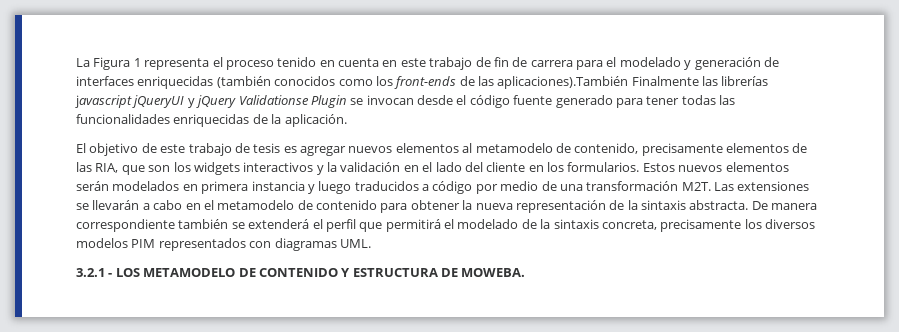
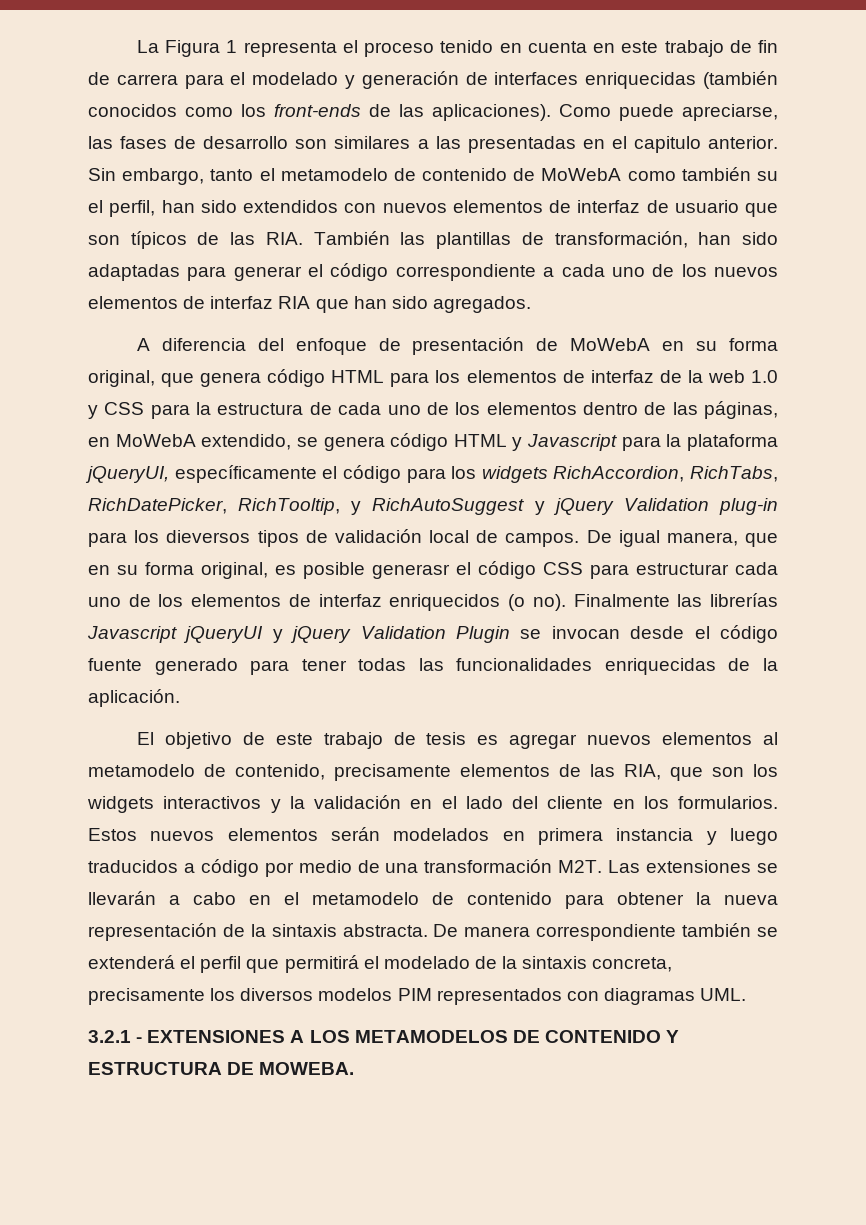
[497,76,629,89] aplicaciones).También -> [432,104,778,121] [88,136,779,153] [88,167,779,185] [88,200,778,217] [88,231,779,249] [88,263,778,281] [88,296,531,313] [136,337,779,355] [88,369,779,387] [88,401,778,419] [88,433,778,451] [85,465,778,483] [88,498,778,515] [88,529,778,547] [88,561,778,579] [88,594,566,611] aplicaciones). Como puede apreciarse, las fases de desarrollo son similares a las presentadas en el capitulo anterior. Sin embargo, tanto el metamodelo de contenido de MoWebA como también su el perfil, han sido extendidos con nuevos elementos de interfaz de usuario que son típicos de las RIA. También las plantillas de transformación, han sido adaptadas para generar el código correspondiente a cada uno de los nuevos elementos de interfaz RIA que han sido agregados. // A diferencia del enfoque de presentación de MoWebA en su forma original, que genera código HTML para los elementos de interfaz de la web 1.0 y CSS para la estructura de cada uno de los elementos dentro de las páginas, en MoWebA extendido, se genera código HTML y Javascript para la plataforma jQueryUI, específicamente el código para los widgets RichAccordion, RichTabs, RichDatePicker, RichTooltip, y RichAutoSuggest y jQuery Validation plug-in para los dieversos tipos de validación local de campos. De igual manera, que en su forma original, es posible generasr el código CSS para estructurar cada uno de los elementos de interfaz enriquecidos (o no).
[75,95,132,108] javascript -> [87,626,177,643] Javascript
[238,95,309,105] Validationse -> [360,626,446,639] Validation
[115,268,236,277] LOS METAMODELO -> [147,1030,508,1043] EXTENSIONES A LOS METAMODELOS

